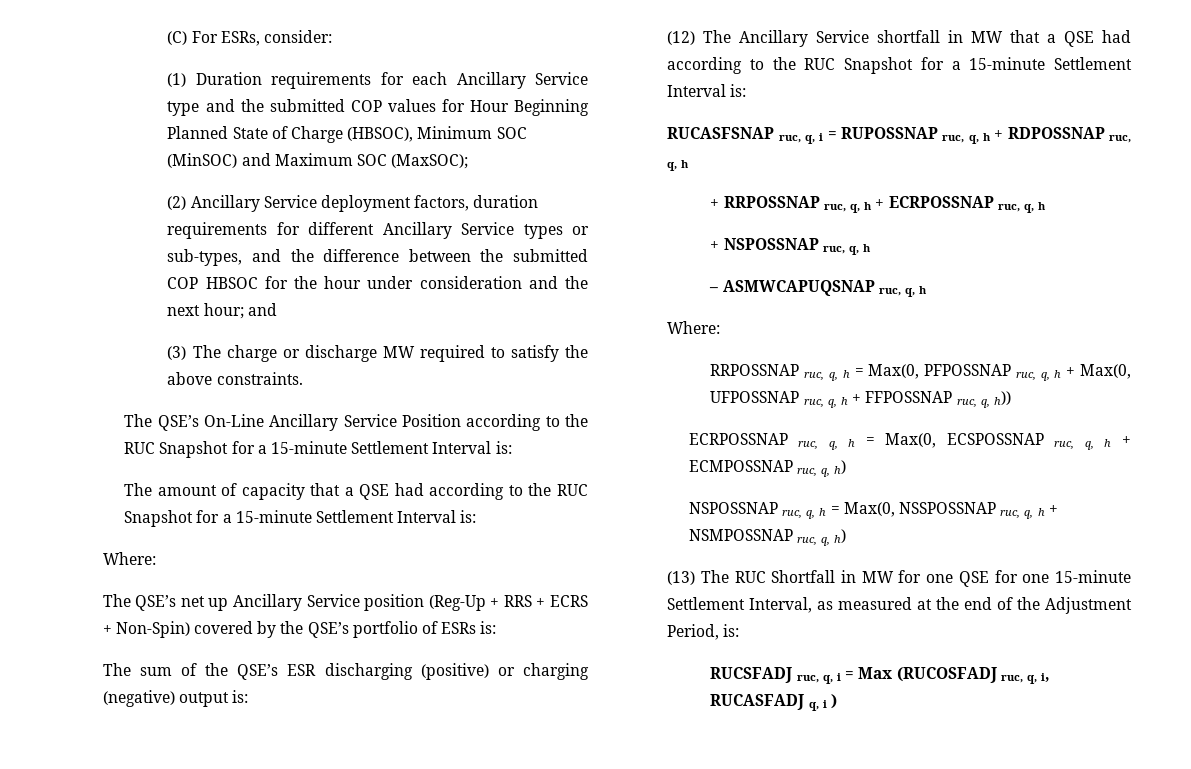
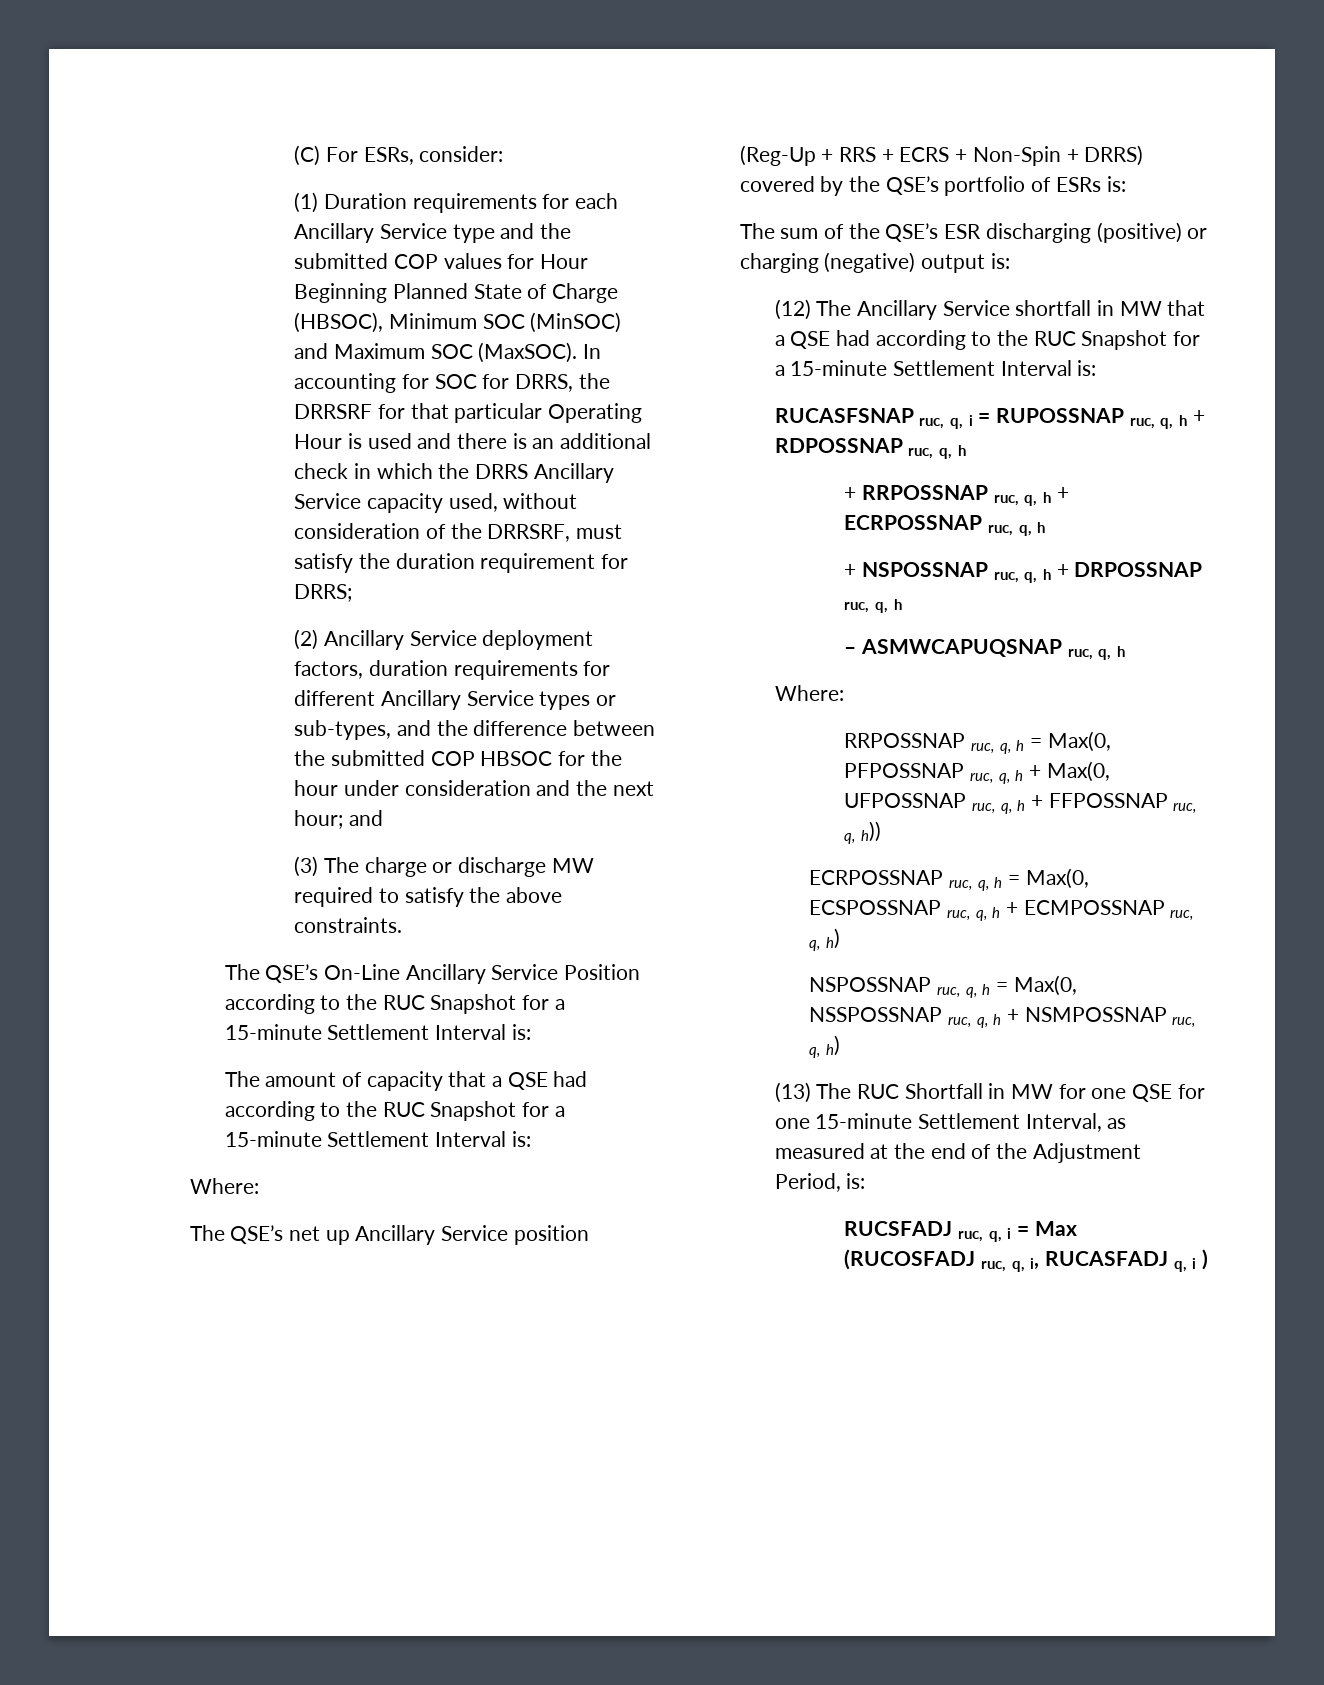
[391,154,469,169] (MaxSOC); -> [478,342,601,363] [294,373,610,393] [294,403,642,423] [294,433,651,449] [294,463,614,483] [294,493,578,513] [294,523,622,542] [294,553,628,573] [294,584,353,602] (MaxSOC). In accounting for SOC for DRRS, the DRRSRF for that particular Operating Hour is used and there is an additional check in which the DRRS Ancillary Service capacity used, without consideration of the DRRSRF, must satisfy the duration requirement for DRRS;
[115,621,190,638] Non-Spin) -> [972,145,1144,166] Non-Spin + DRRS)
(872, 248) none -> [1056,562,1203,577] [844,599,902,613] + DRPOSSNAP ruc, q, h

